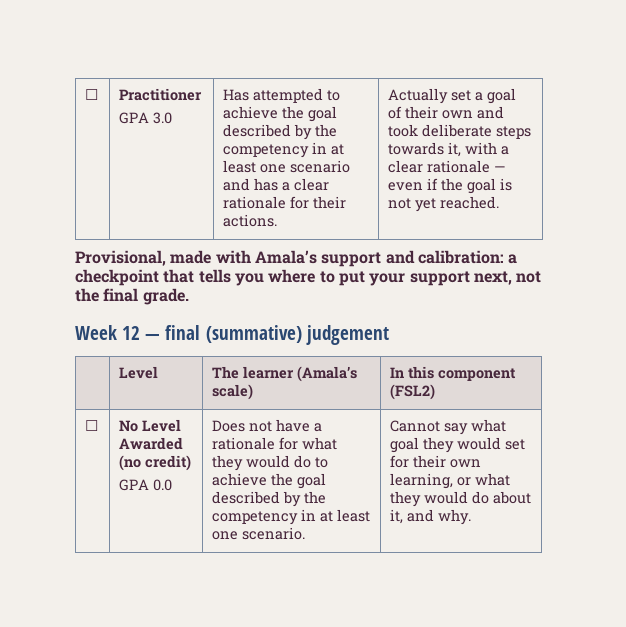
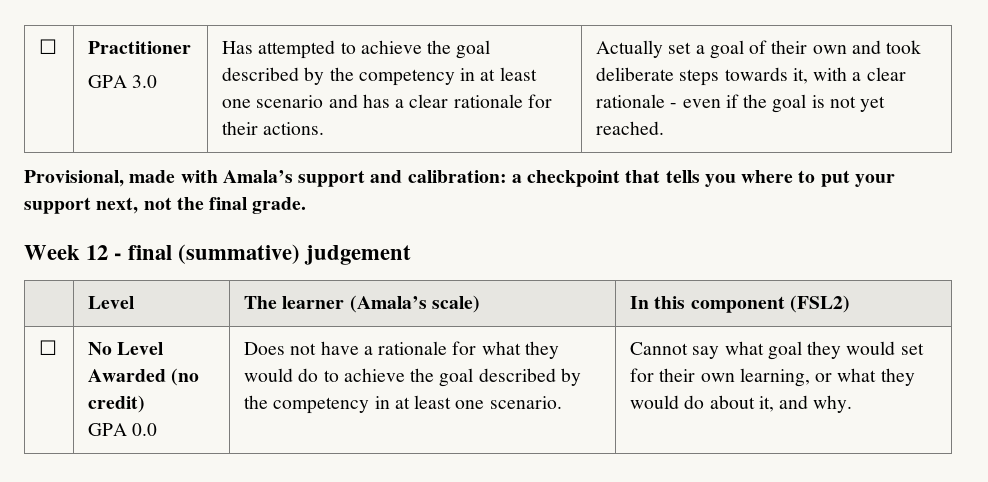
[494,166,506,172] — -> [670,103,678,108] -
[145,334,161,340] — -> [114,253,123,260] -

